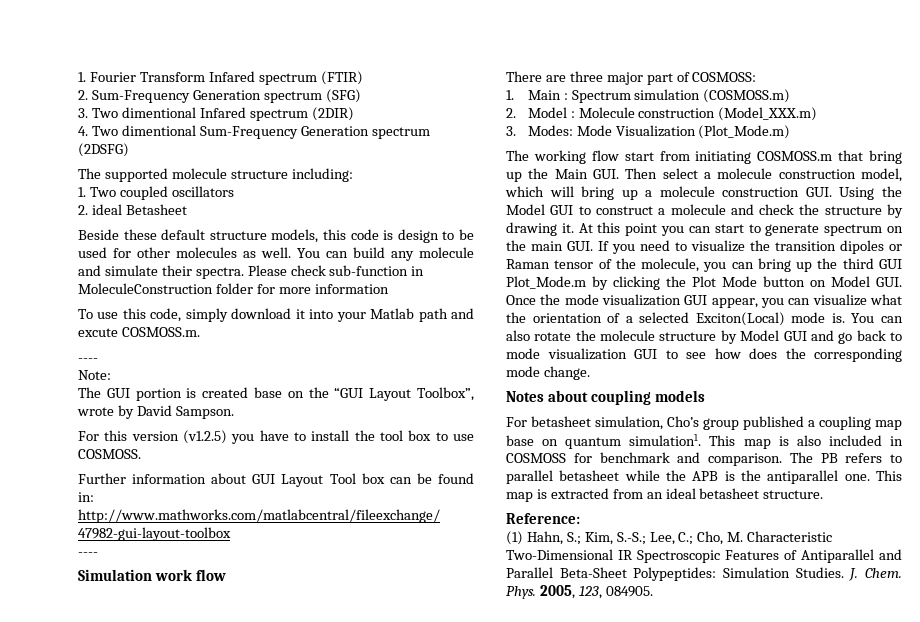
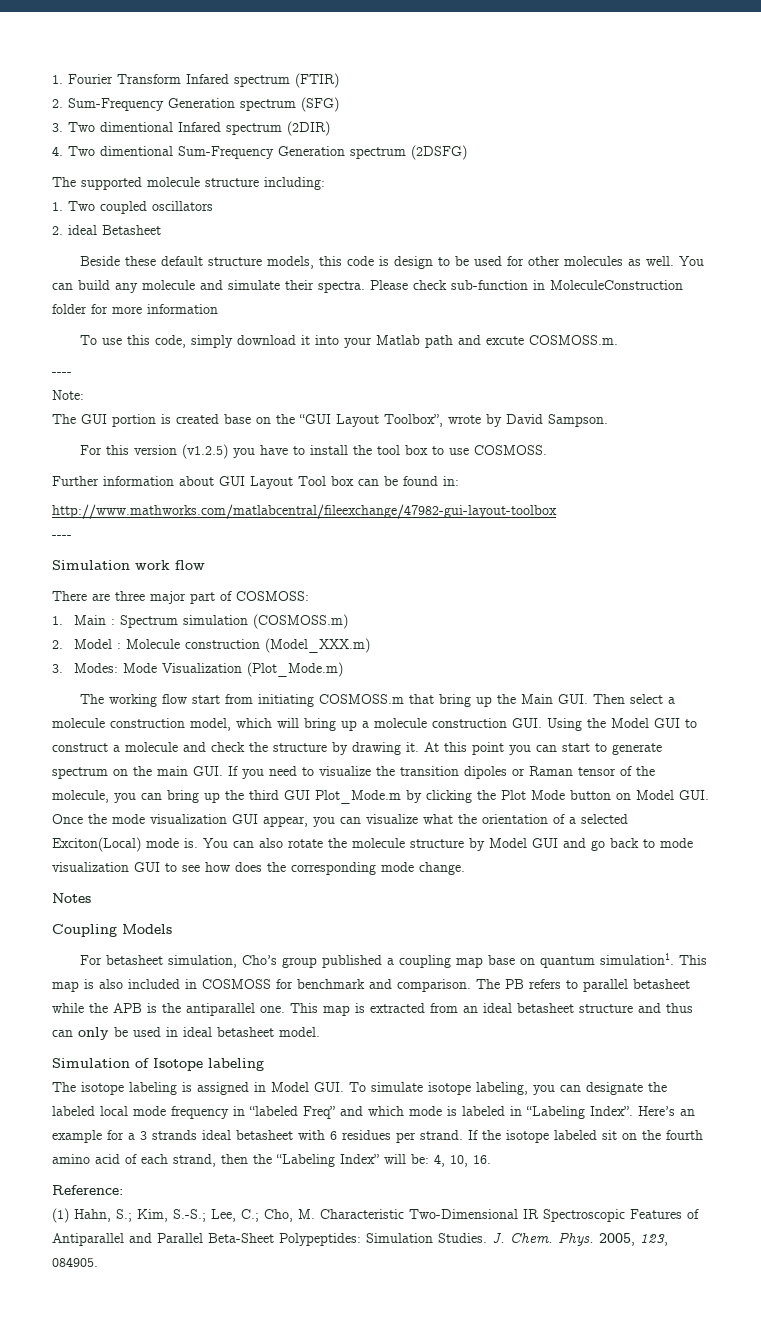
[547,390,705,405] about coupling models -> [52,924,172,937] // Coupling Models
[763,490,824,499] structure. -> [579,1003,693,1013] [52,1027,320,1040] [52,1058,264,1071] [52,1082,667,1095] [52,1106,695,1119] [52,1130,703,1143] [52,1154,491,1167] structure and thus can only be used in ideal betasheet model. // Simulation of Isotope labeling // The isotope labeling is assigned in Model GUI. To simulate isotope labeling, you can designate the labeled local mode frequency in “labeled Freq” and which mode is labeled in “Labeling Index”. Here’s an example for a 3 strands ideal betasheet with 6 residues per strand. If the isotope labeled sit on the fourth amino acid of each strand, then the “Labeling Index” will be: 4, 10, 16.

